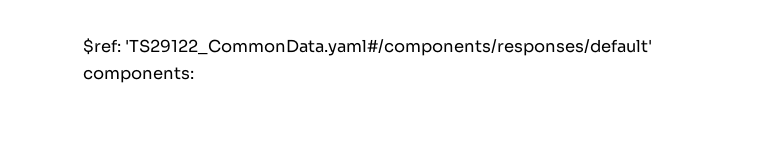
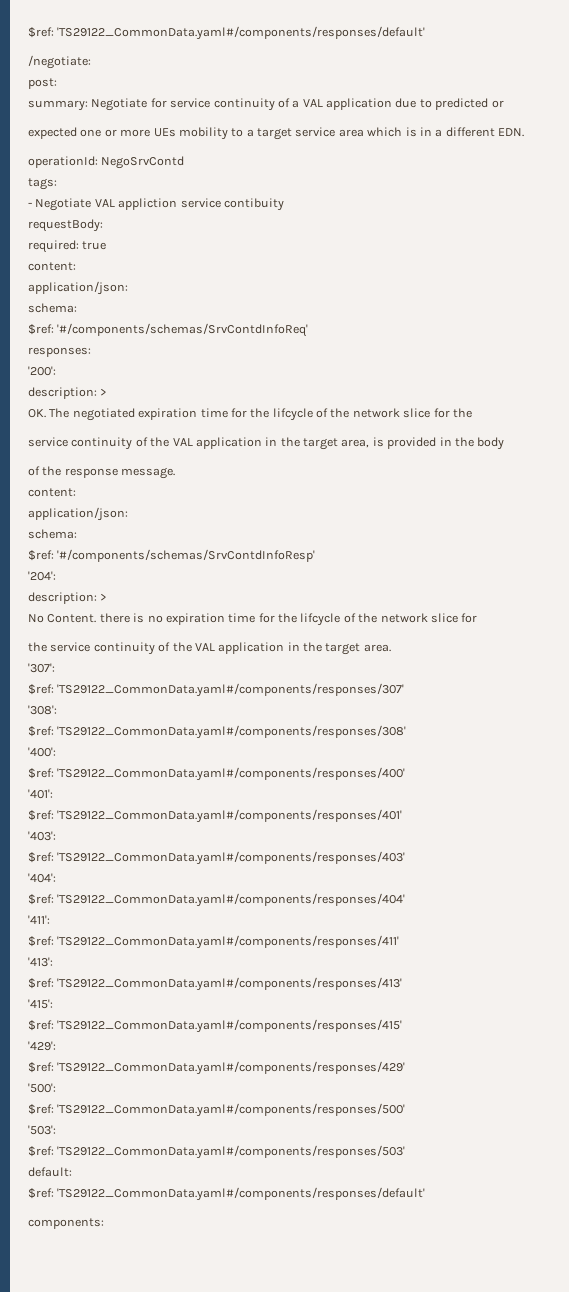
[83,38,653,56] $ref: 'TS29122_CommonData.yaml#/components/responses/default' -> [28,26,426,40] [28,55,91,69] [28,78,57,89] [28,98,504,111] [28,127,524,140] [28,156,185,169] [28,178,57,190] [28,198,284,211] [28,219,103,232] [28,240,107,253] [28,262,76,271] [28,281,128,295] [28,303,77,313] [28,323,309,337] [28,347,91,357] [28,366,56,376] [28,387,108,399] [28,408,472,421] [28,437,505,450] [28,466,176,479] [28,488,76,497] [28,507,128,521] [28,529,77,539] [28,549,316,562] [28,571,56,581] [28,592,108,604] [28,613,478,626] [28,642,391,655] [28,663,55,673] [28,683,405,697] [28,705,57,715] [28,725,407,739] [28,747,56,757] [28,767,406,781] [28,789,53,799] [28,809,403,823] [28,831,56,841] [28,851,406,865] [28,873,56,883] [28,893,406,907] [28,915,50,924] [28,935,400,949] [28,957,53,967] [28,977,403,991] [28,999,53,1009] [28,1019,403,1033] [28,1041,56,1051] [28,1061,406,1075] [28,1083,56,1093] [28,1103,406,1117] [28,1125,56,1135] [28,1145,406,1159] [28,1167,72,1177] [28,1187,426,1201] $ref: 'TS29122_CommonData.yaml#/components/responses/default' // /negotiate: // post: // summary: Negotiate for service continuity of a VAL application due to predicted or // expected one or more UEs mobility to a target service area which is in a different EDN. // operationId: NegoSrvContd // tags: // - Negotiate VAL appliction service contibuity // requestBody: // required: true // content: // application/json: // schema: // $ref: '#/components/schemas/SrvContdInfoReq' // responses: // '200': // description: > // OK. The negotiated expiration time for the lifcycle of the network slice for the // service continuity of the VAL application in the target area, is provided in the body // of the response message. // content: // application/json: // schema: // $ref: '#/components/schemas/SrvContdInfoResp' // '204': // description: > // No Content. there is no expiration time for the lifcycle of the network slice for // the service continuity of the VAL application in the target area. // '307': // $ref: 'TS29122_CommonData.yaml#/components/responses/307' // '308': // $ref: 'TS29122_CommonData.yaml#/components/responses/308' // '400': // $ref: 'TS29122_CommonData.yaml#/components/responses/400' // '401': // $ref: 'TS29122_CommonData.yaml#/components/responses/401' // '403': // $ref: 'TS29122_CommonData.yaml#/components/responses/403' // '404': // $ref: 'TS29122_CommonData.yaml#/components/responses/404' // '411': // $ref: 'TS29122_CommonData.yaml#/components/responses/411' // '413': // $ref: 'TS29122_CommonData.yaml#/components/responses/413' // '415': // $ref: 'TS29122_CommonData.yaml#/components/responses/415' // '429': // $ref: 'TS29122_CommonData.yaml#/components/responses/429' // '500': // $ref: 'TS29122_CommonData.yaml#/components/responses/500' // '503': // $ref: 'TS29122_CommonData.yaml#/components/responses/503' // default: // $ref: 'TS29122_CommonData.yaml#/components/responses/default'

